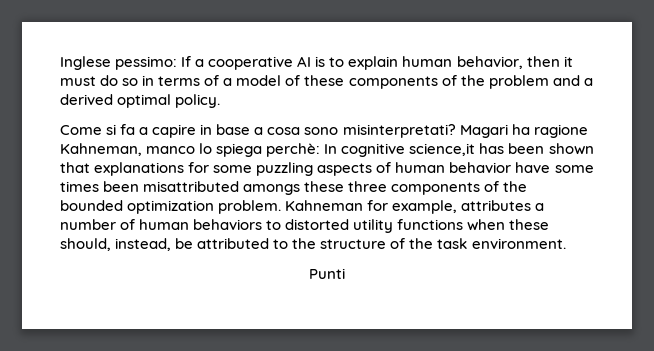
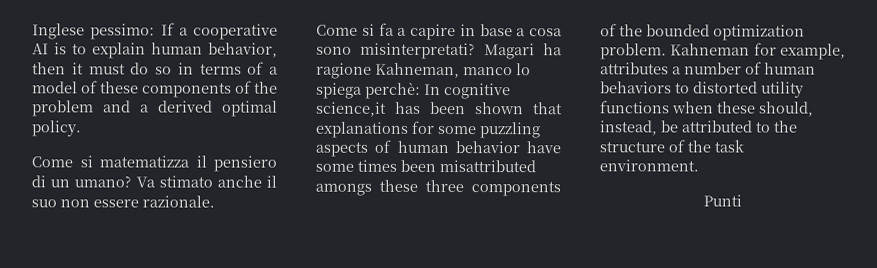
(221, 101) none -> [31,155,277,172] [31,175,277,188] [31,195,215,208] // Come si matematizza il pensiero di un umano? Va stimato anche il suo non essere razionale.

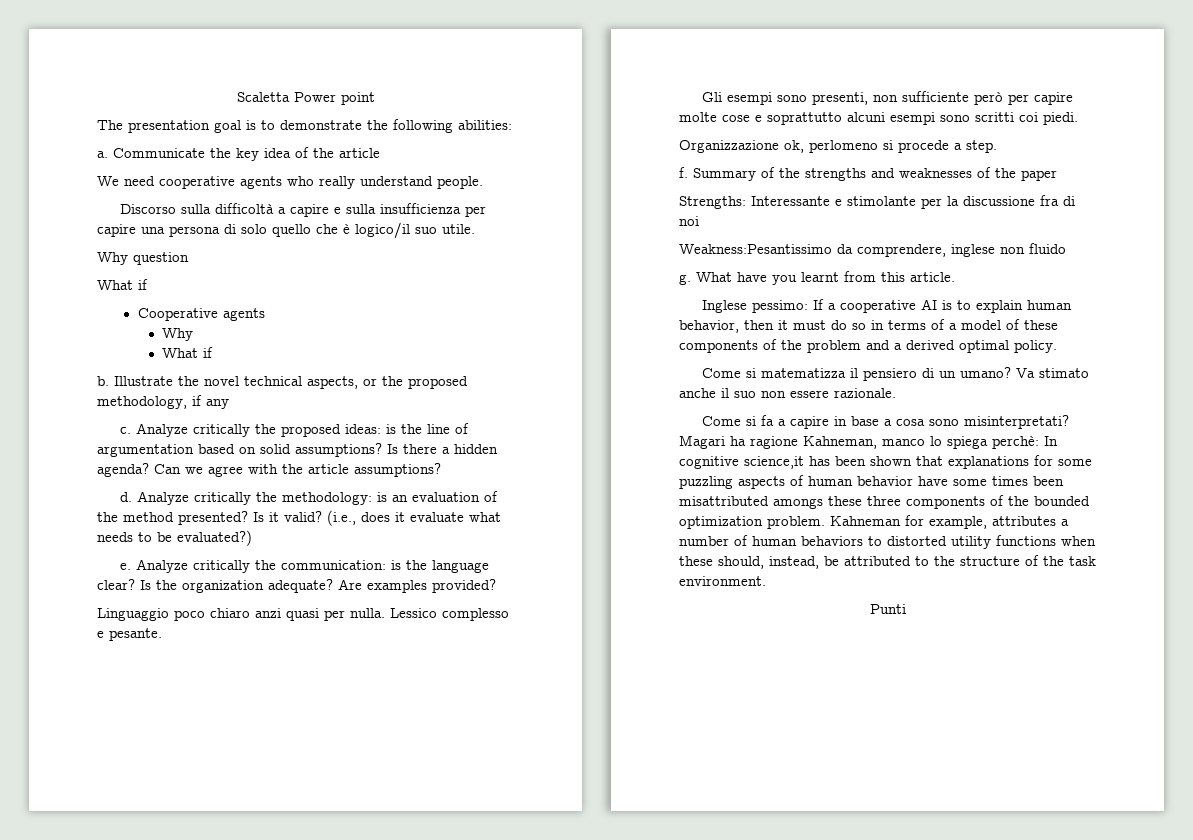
(32, 31) none -> [236,92,375,105] [97,119,512,133] [97,147,380,161] [97,176,483,189] [120,203,487,217] [97,222,475,239] [97,252,189,265] [97,279,148,290] [137,308,265,321] [162,328,194,341] [162,347,214,358] [97,376,468,389] [97,395,229,409] [120,423,470,437] [97,443,498,457] [97,463,441,477] [120,491,499,505] [97,510,501,526] [97,530,252,546] [120,559,490,573] [97,579,496,593] [97,608,509,621] [97,628,162,641] [702,91,1074,105] [679,112,1078,125] [679,140,997,153] [679,167,1057,181] [679,195,1075,209] [679,216,699,226] [679,243,1066,257] [679,271,955,285] Scaletta Power point // The presentation goal is to demonstrate the following abilities: // a. Communicate the key idea of the article // We need cooperative agents who really understand people. // Discorso sulla difficoltà a capire e sulla insufficienza per capire una persona di solo quello che è logico/il suo utile. // Why question // What if // Cooperative agents // Why // What if // b. Illustrate the novel technical aspects, or the proposed methodology, if any // c. Analyze critically the proposed ideas: is the line of argumentation based on solid assumptions? Is there a hidden agenda? Can we agree with the article assumptions? // d. Analyze critically the methodology: is an evaluation of the method presented? Is it valid? (i.e., does it evaluate what needs to be evaluated?) // e. Analyze critically the communication: is the language clear? Is the organization adequate? Are examples provided? // Linguaggio poco chiaro anzi quasi per nulla. Lessico complesso e pesante. // Gli esempi sono presenti, non sufficiente però per capire molte cose e soprattutto alcuni esempi sono scritti coi piedi. // Organizzazione ok, perlomeno si procede a step. // f. Summary of the strengths and weaknesses of the paper // Strengths: Interessante e stimolante per la discussione fra di noi // Weakness:Pesantissimo da comprendere, inglese non fluido // g. What have you learnt from this article. //

